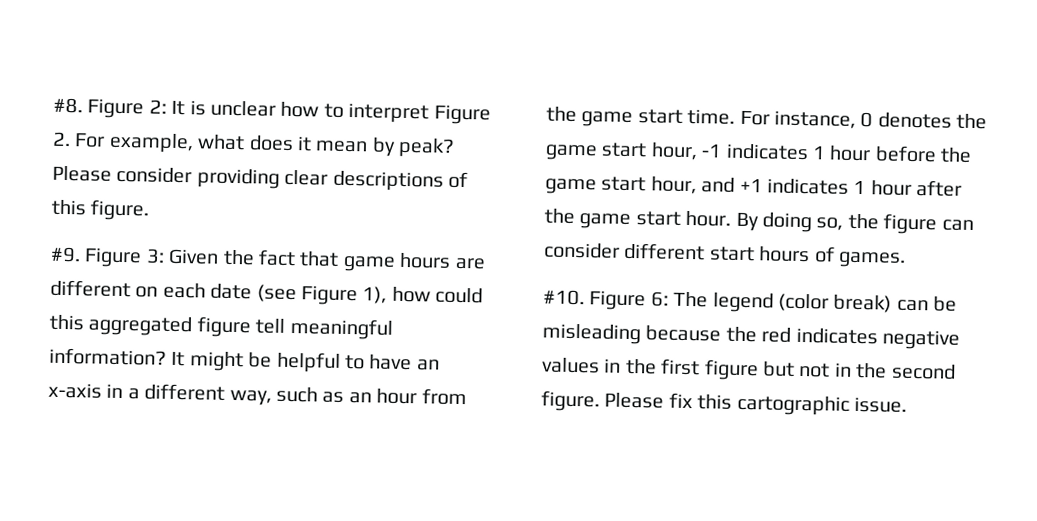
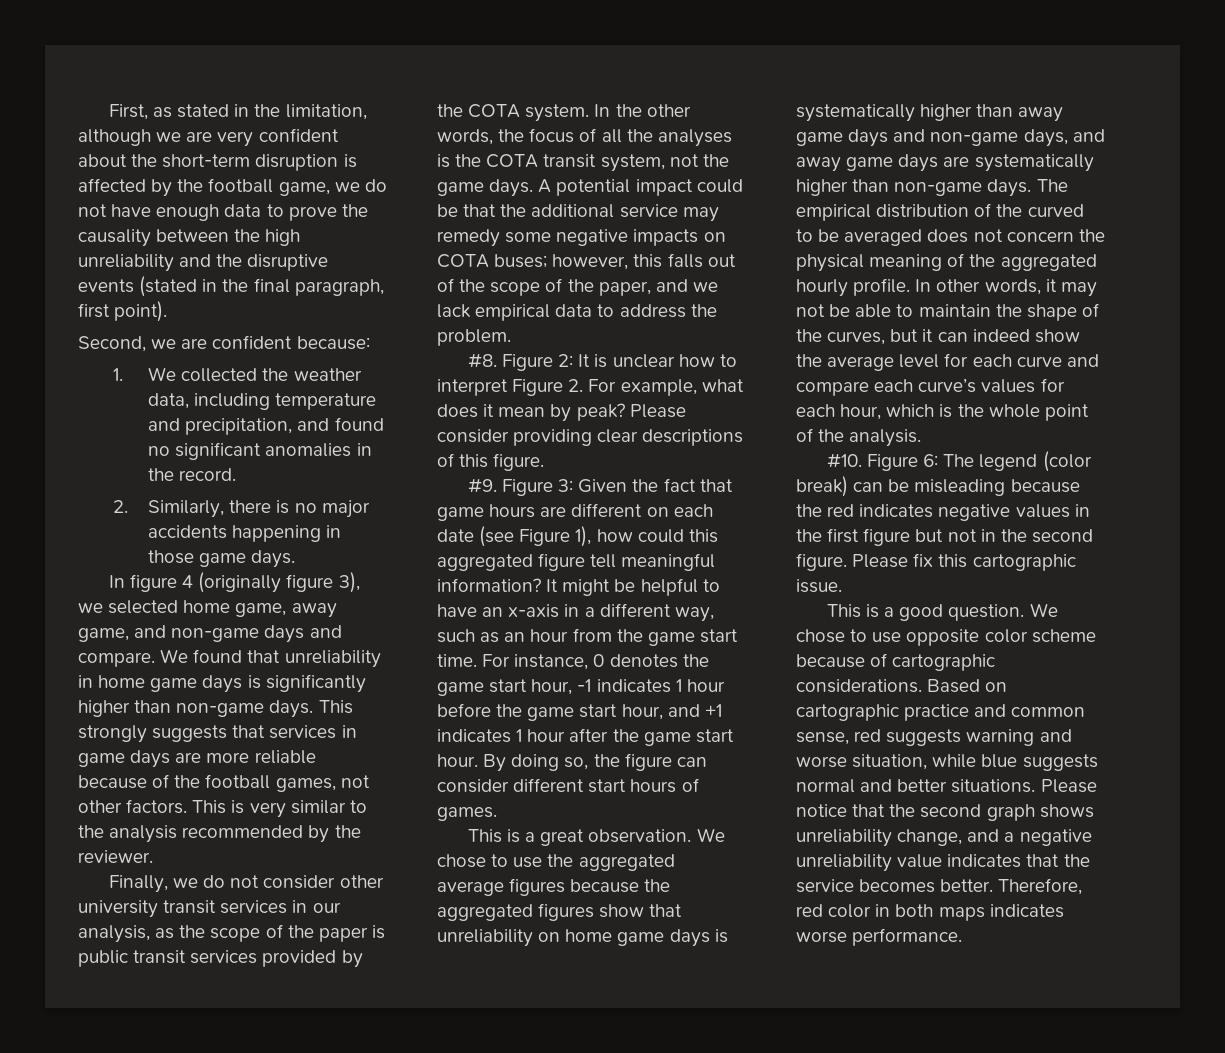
(53, 105) none -> [108,104,367,120] [78,128,339,147] [78,154,357,171] [78,178,387,197] [78,204,368,221] [78,229,301,247] [78,254,329,272] [78,276,384,297] [78,301,168,322] [78,335,370,352] [113,367,362,382] [148,393,377,410] [148,417,384,435] [148,442,372,460] [148,468,237,481] [113,500,370,518] [148,525,342,542] [148,550,296,568] [108,572,360,593] [78,600,337,618] [78,625,342,643] [78,649,381,668] [78,674,366,693] [78,700,353,718] [78,725,357,743] [78,750,316,768] [78,774,370,792] [78,799,367,818] [78,825,361,843] [78,850,153,863] [108,875,384,893] [78,900,341,918] [78,924,385,943] [78,950,363,968] [437,104,691,122] [437,128,732,147] [437,154,729,172] [437,179,743,197] [437,204,719,222] [437,229,726,247] [437,253,736,270] [437,278,718,296] [437,304,717,321] [437,329,511,346] First, as stated in the limitation, although we are very confident about the short-term disruption is affected by the football game, we do not have enough data to prove the causality between the high unreliability and the disruptive events (stated in the final paragraph, first point). // Second, we are confident because: // 1. We collected the weather data, including temperature and precipitation, and found no significant anomalies in the record. // 2. Similarly, there is no major accidents happening in those game days. // In figure 4 (originally figure 3), we selected home game, away game, and non-game days and compare. We found that unreliability in home game days is significantly higher than non-game days. This strongly suggests that services in game days are more reliable because of the football games, not other factors. This is very similar to the analysis recommended by the reviewer. // Finally, we do not consider other university transit services in our analysis, as the scope of the paper is public transit services provided by the COTA system. In the other words, the focus of all the analyses is the COTA transit system, not the game days. A potential impact could be that the additional service may remedy some negative impacts on COTA buses; however, this falls out of the scope of the paper, and we lack empirical data to address the problem. //
(906, 259) none -> [467,828,725,846] [437,854,675,871] [437,878,671,896] [437,903,683,921] [437,929,728,947] [796,104,1064,122] [796,129,1105,147] [796,154,1094,172] [796,179,1068,197] [796,203,1084,221] [796,229,1105,246] [796,253,1097,272] [796,278,1097,297] [796,303,1099,321] [796,329,1080,345] [796,353,1099,371] [796,378,1065,396] [796,404,1089,421] [796,428,922,447] // This is a great observation. We chose to use the aggregated average figures because the aggregated figures show that unreliability on home game days is systematically higher than away game days and non-game days, and away game days are systematically higher than non-game days. The empirical distribution of the curved to be averaged does not concern the physical meaning of the aggregated hourly profile. In other words, it may not be able to maintain the shape of the curves, but it can indeed show the average level for each curve and compare each curve’s values for each hour, which is the whole point of the analysis.
(907, 404) none -> [826,603,1058,621] [796,629,1096,646] [796,653,996,671] [796,679,1008,693] [796,704,1086,721] [796,729,1072,746] [796,754,1098,771] [796,779,1097,793] [796,804,1094,821] [796,829,1092,847] [796,854,1090,872] [796,878,1083,895] [796,904,1064,921] [796,928,963,946] // This is a good question. We chose to use opposite color scheme because of cartographic considerations. Based on cartographic practice and common sense, red suggests warning and worse situation, while blue suggests normal and better situations. Please notice that the second graph shows unreliability change, and a negative unreliability value indicates that the service becomes better. Therefore, red color in both maps indicates worse performance.

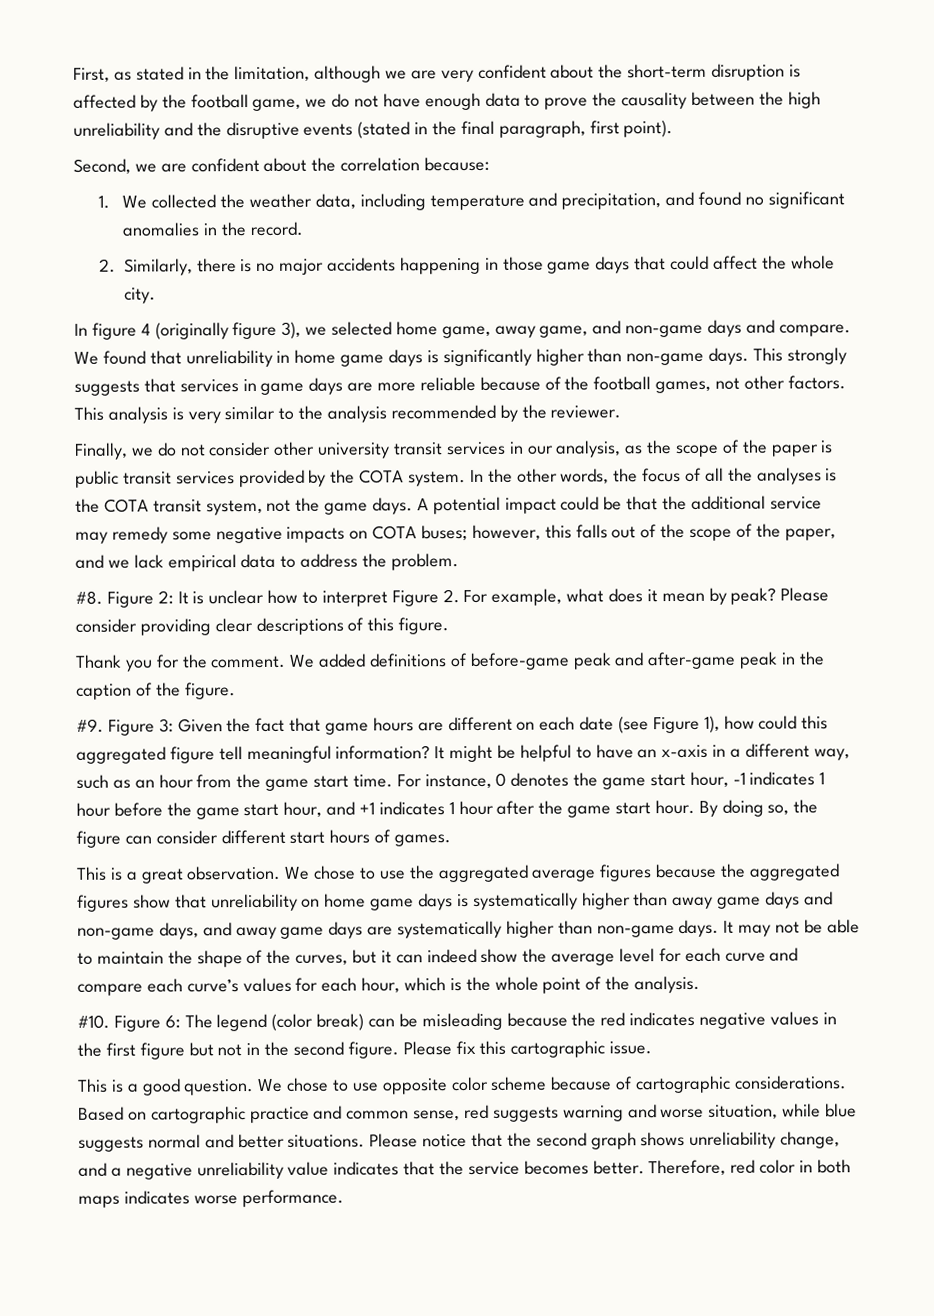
(293, 342) none -> [263,157,421,172] about the correlation
[251,550,296,568] days. -> [595,255,835,274] [123,287,156,304] days that could affect the whole city.
(227, 807) none -> [107,406,168,424] analysis
(545, 462) none -> [75,651,825,672] [76,682,236,700] // Thank you for the comment. We added definitions of before-game peak and after-game peak in the caption of the figure.
[1036,179,1068,192] [796,203,1084,221] [796,229,1105,246] [796,253,1097,272] [796,278,1057,297] The empirical distribution of the curved to be averaged does not concern the physical meaning of the aggregated hourly profile. In other words, it -> [723,920,735,934] It

